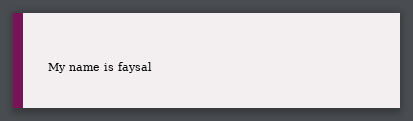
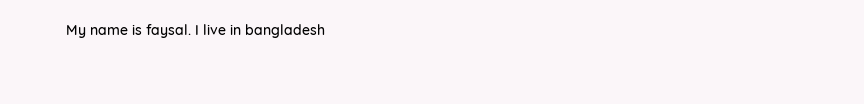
[118,62,152,73] faysal -> [146,24,325,38] faysal. I live in bangladesh

